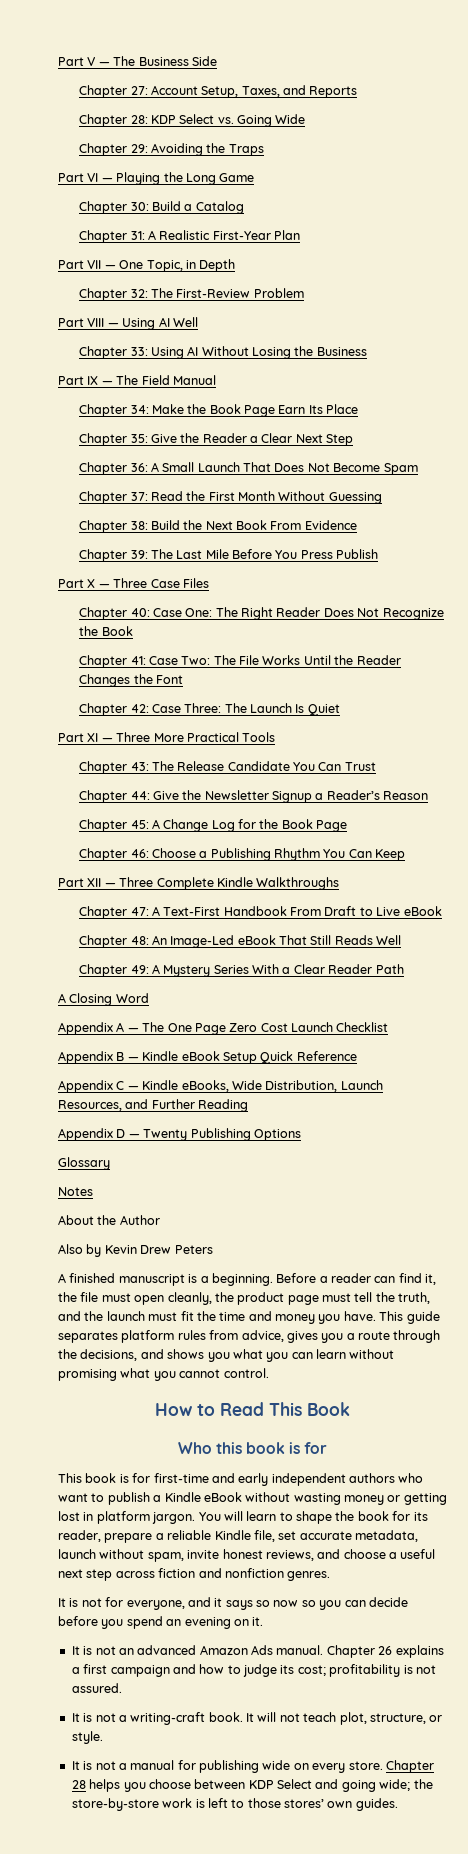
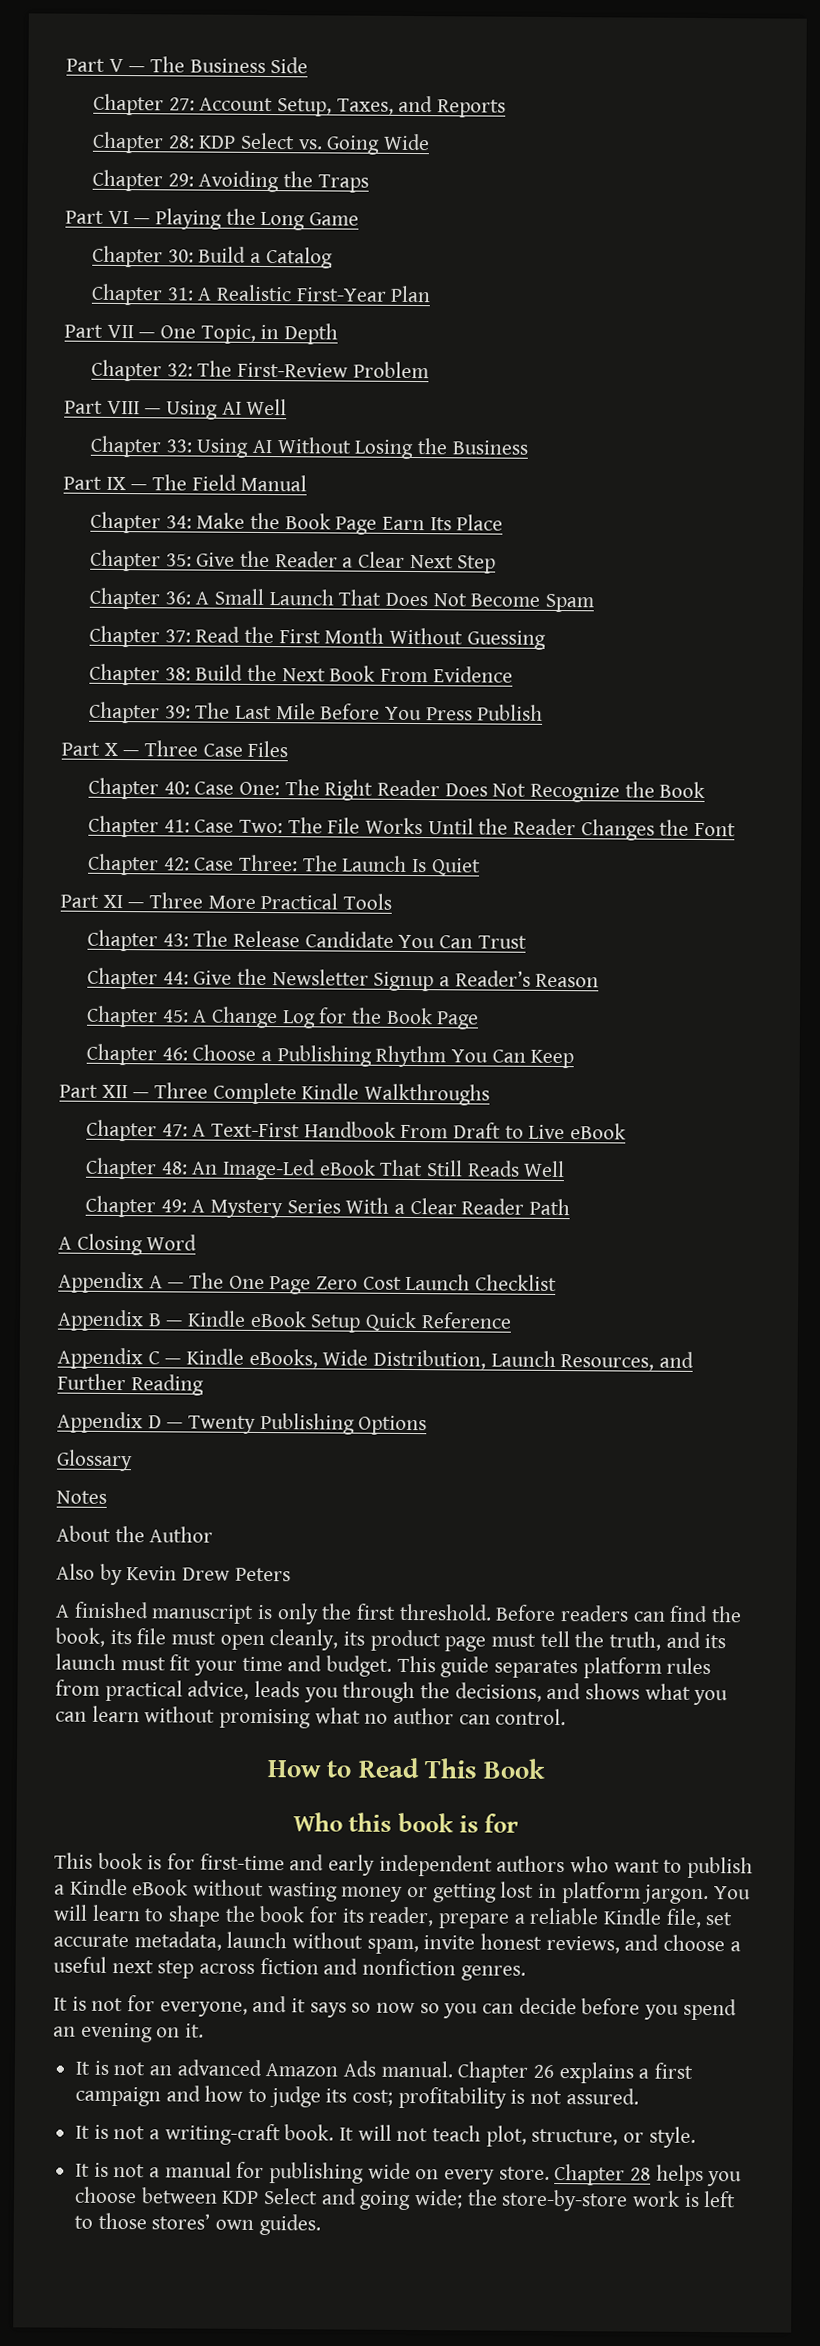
[200,1273,437,1286] [58,1292,77,1302] a beginning. Before a reader can find it, the -> [276,1603,743,1625] [55,1627,132,1647] only the first threshold. Before readers can find the book, its
[214,1292,234,1302] the -> [343,1631,366,1646] its
[84,1311,104,1321] the -> [704,1634,727,1649] its
[196,1311,216,1321] the -> [194,1660,238,1676] your
[275,1311,376,1324] money you have. -> [326,1655,393,1677] budget.
[241,1330,390,1343] advice, gives you a route -> [104,1679,339,1703] practical advice, leads you
[207,1352,230,1362] you -> (641, 1691) none
[153,1369,221,1381] you cannot -> [364,1707,491,1725] no author can

